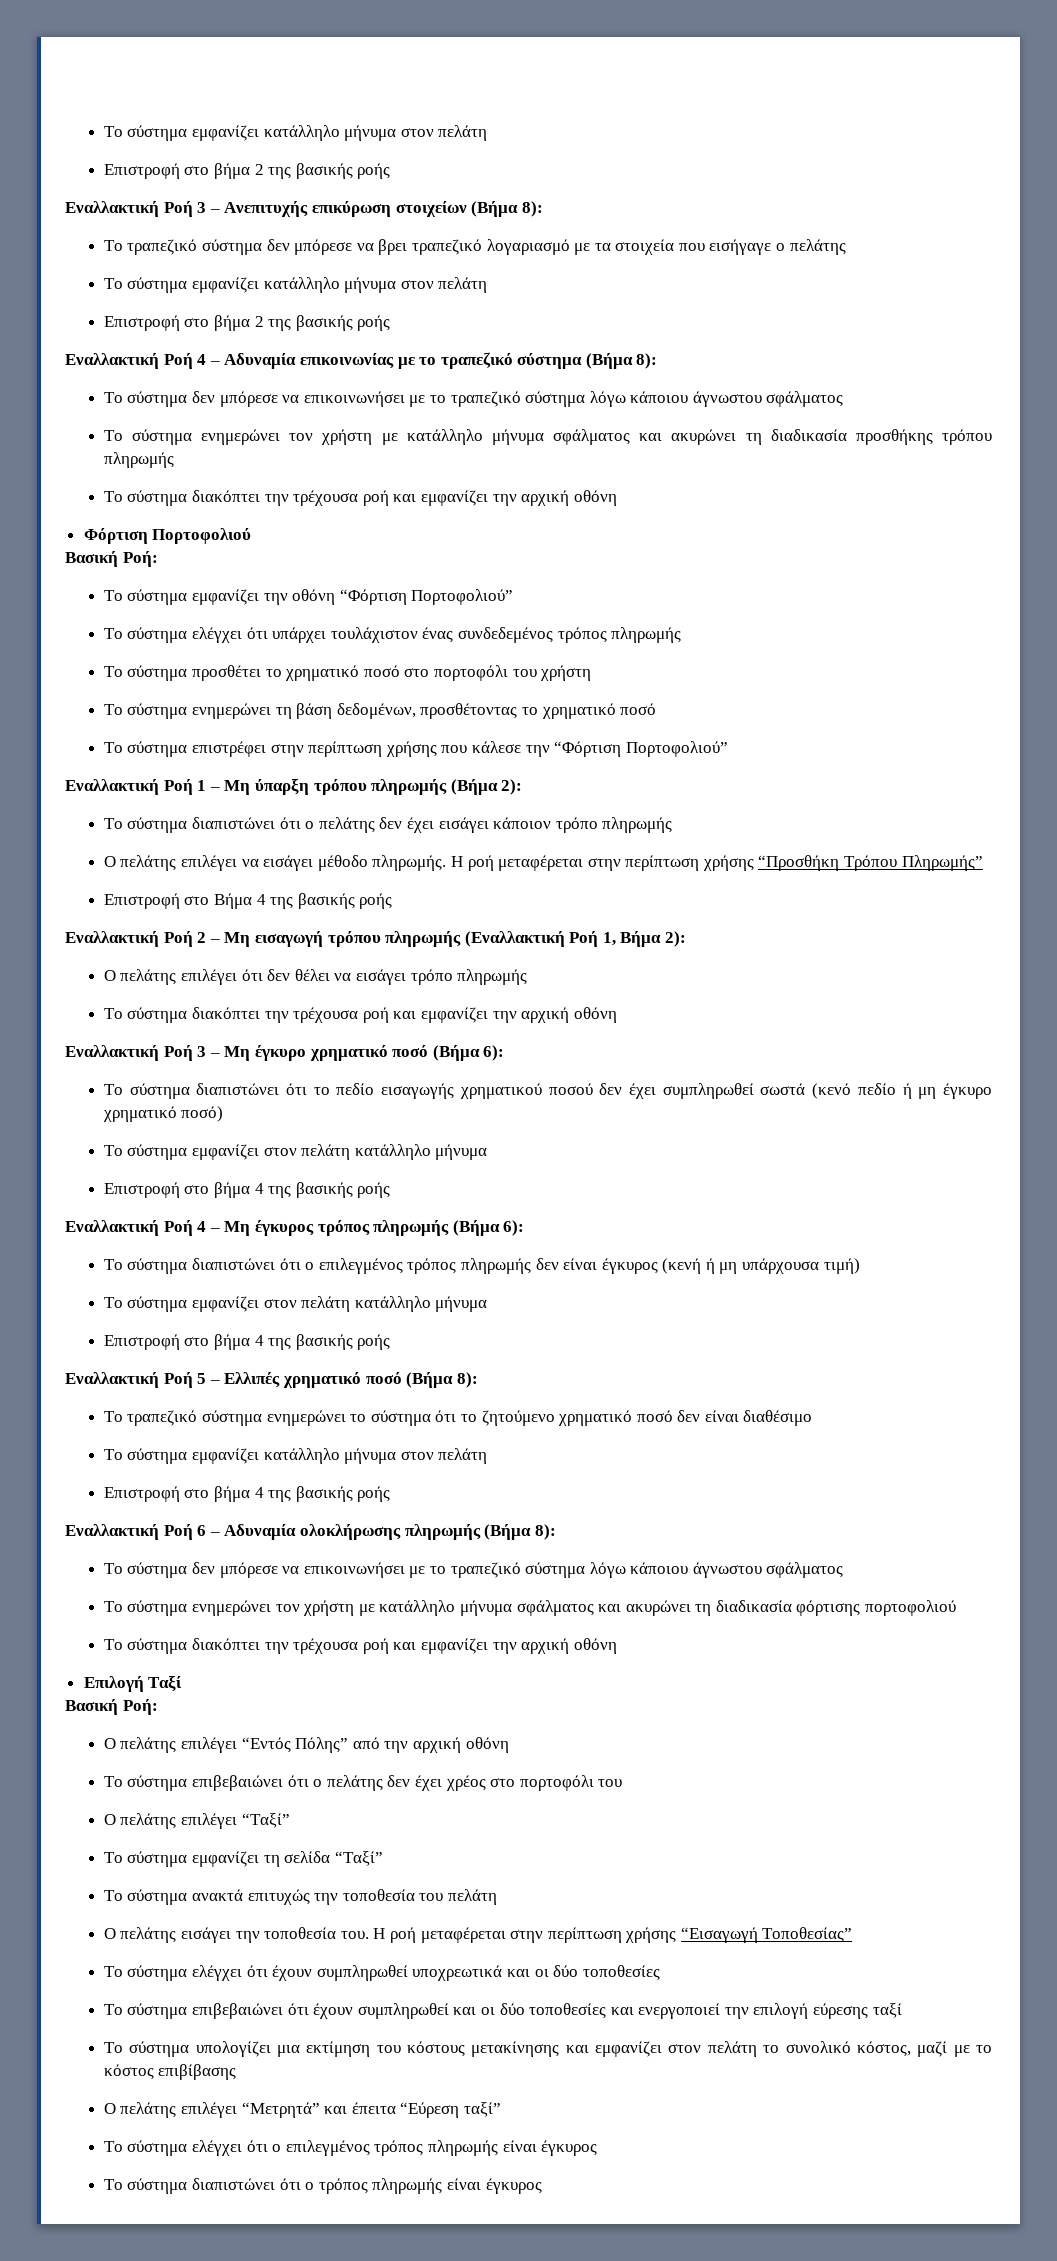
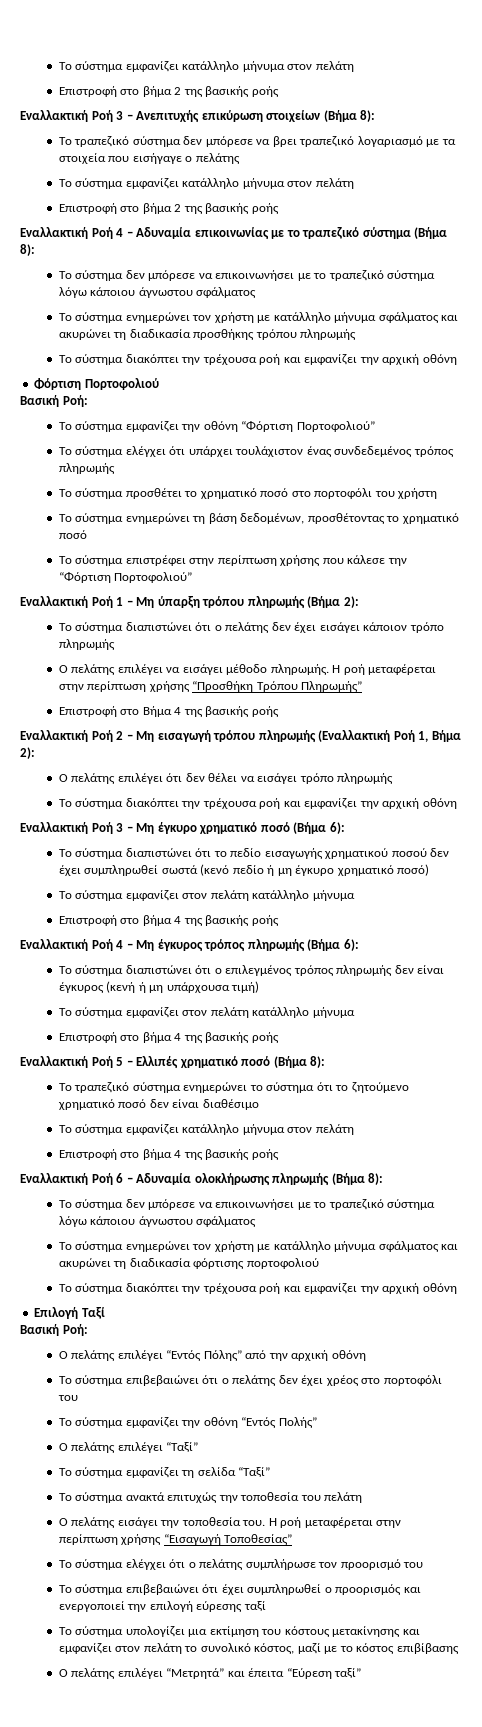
(623, 1782) none -> [58,1417,317,1428] // Το σύστημα εμφανίζει την οθόνη “Εντός Πολής”
[272,1965,660,1981] [103,2003,607,2019] έχουν συμπληρωθεί υποχρεωτικά και οι δύο τοποθεσίες // Το σύστημα επιβεβαιώνει ότι έχουν συμπληρωθεί και οι δύο τοποθεσίες -> [188,1559,424,1570] [58,1584,402,1595] ο πελάτης συμπλήρωσε τον προορισμό του // Το σύστημα επιβεβαιώνει ότι έχει συμπληρωθεί ο προορισμός
[103,2140,598,2156] [103,2178,542,2194] // Το σύστημα ελέγχει ότι ο επιλεγμένος τρόπος πληρωμής είναι έγκυρος // Το σύστημα διαπιστώνει ότι ο τρόπος πληρωμής είναι έγκυρος -> (362, 1673) none

